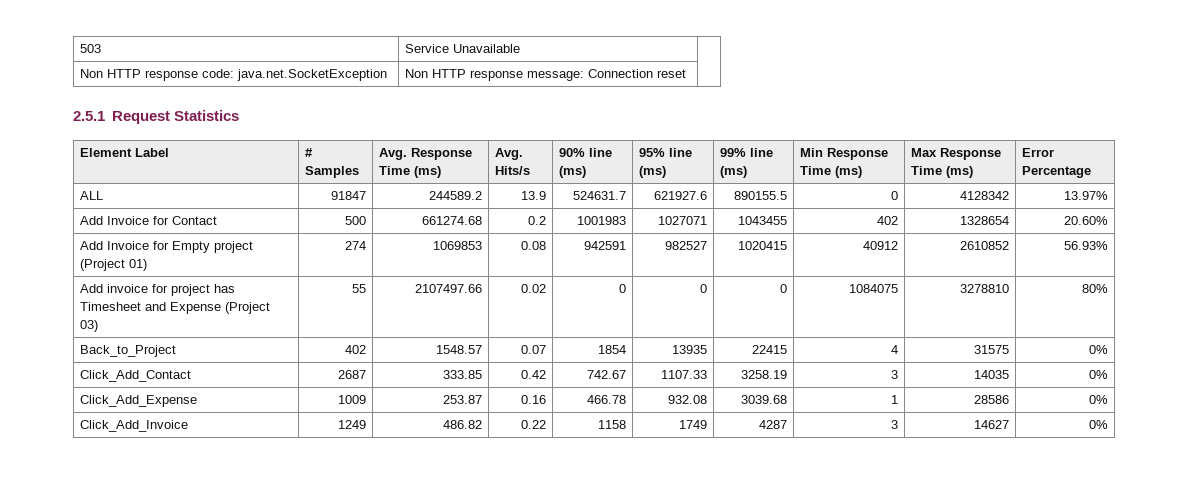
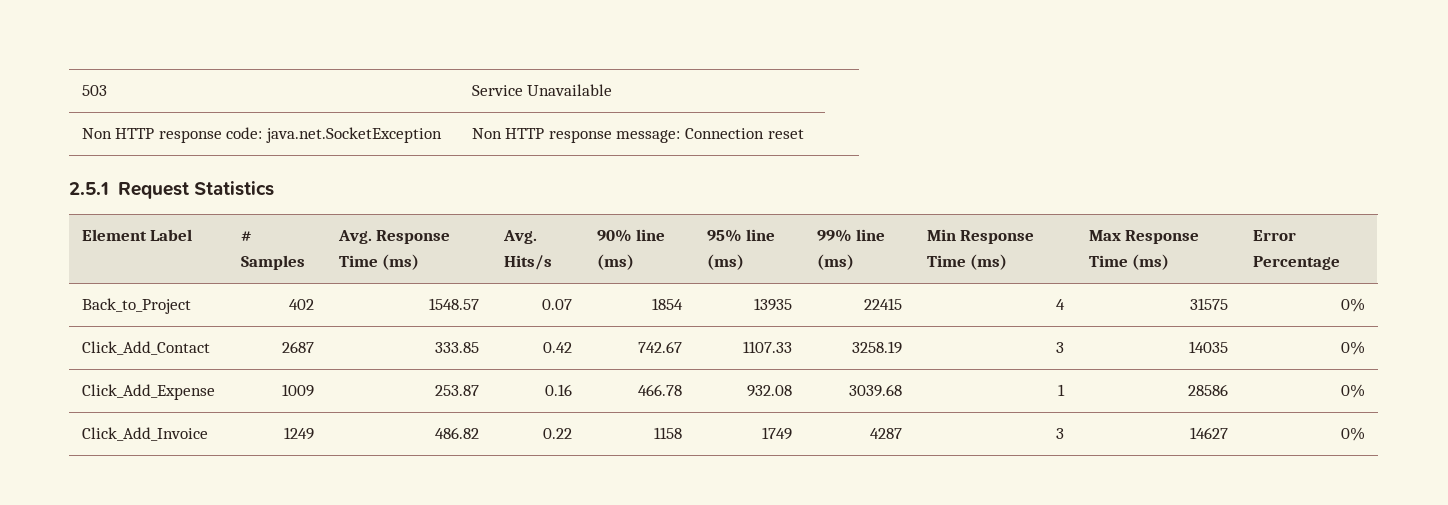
[80,191,104,200] [330,191,366,200] [428,191,482,200] [520,191,546,200] [572,191,626,200] [653,191,707,200] [733,191,787,200] [890,191,898,200] [959,191,1009,200] [1063,191,1108,200] [80,216,218,225] [344,216,366,225] [421,216,482,225] [527,216,546,225] [576,216,626,225] [657,216,707,225] [737,216,787,225] [876,216,898,225] [959,216,1009,225] [1063,216,1108,225] [80,241,254,253] [80,259,148,271] [344,241,366,250] [432,241,482,250] [520,241,546,250] [583,241,626,250] [664,241,707,250] [737,241,787,250] [862,241,898,250] [959,241,1009,250] [1063,241,1108,250] [80,284,236,296] [80,302,271,314] [80,320,99,332] [351,284,366,293] [414,284,482,293] [520,284,546,293] [618,284,626,293] [699,284,707,293] [779,284,787,293] [848,284,898,293] [959,284,1009,293] [1081,284,1108,293] // ALL | 91847 | 244589.2 | 13.9 | 524631.7 | 621927.6 | 890155.5 | 0 | 4128342 | 13.97% // Add Invoice for Contact | 500 | 661274.68 | 0.2 | 1001983 | 1027071 | 1043455 | 402 | 1328654 | 20.60% // Add Invoice for Empty project (Project 01) | 274 | 1069853 | 0.08 | 942591 | 982527 | 1020415 | 40912 | 2610852 | 56.93% // Add invoice for project has Timesheet and Expense (Project 03) | 55 | 2107497.66 | 0.02 | 0 | 0 | 0 | 1084075 | 3278810 | 80% -> (1340, 263) none

